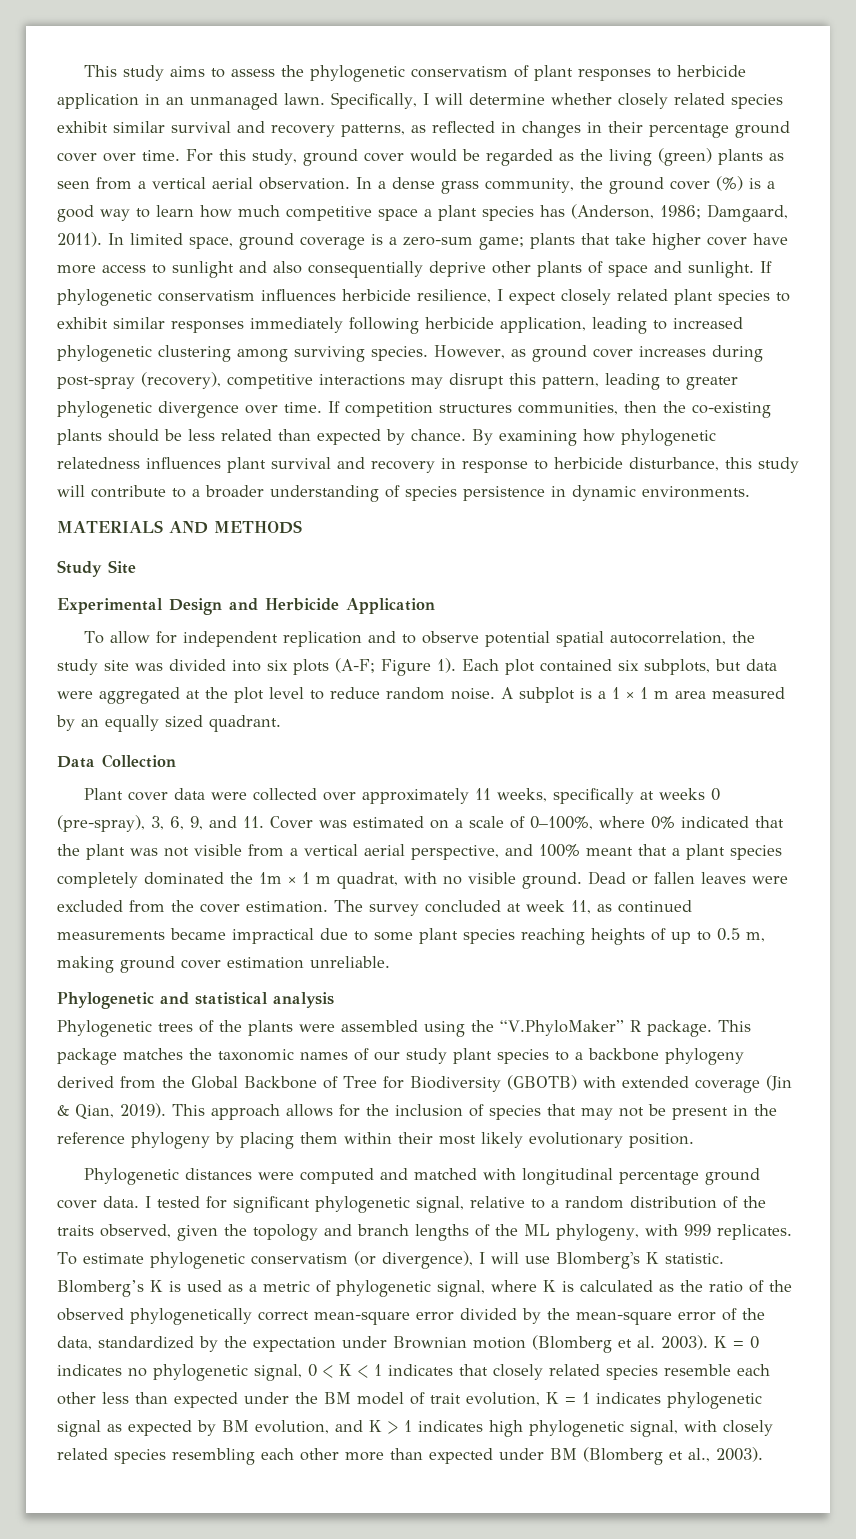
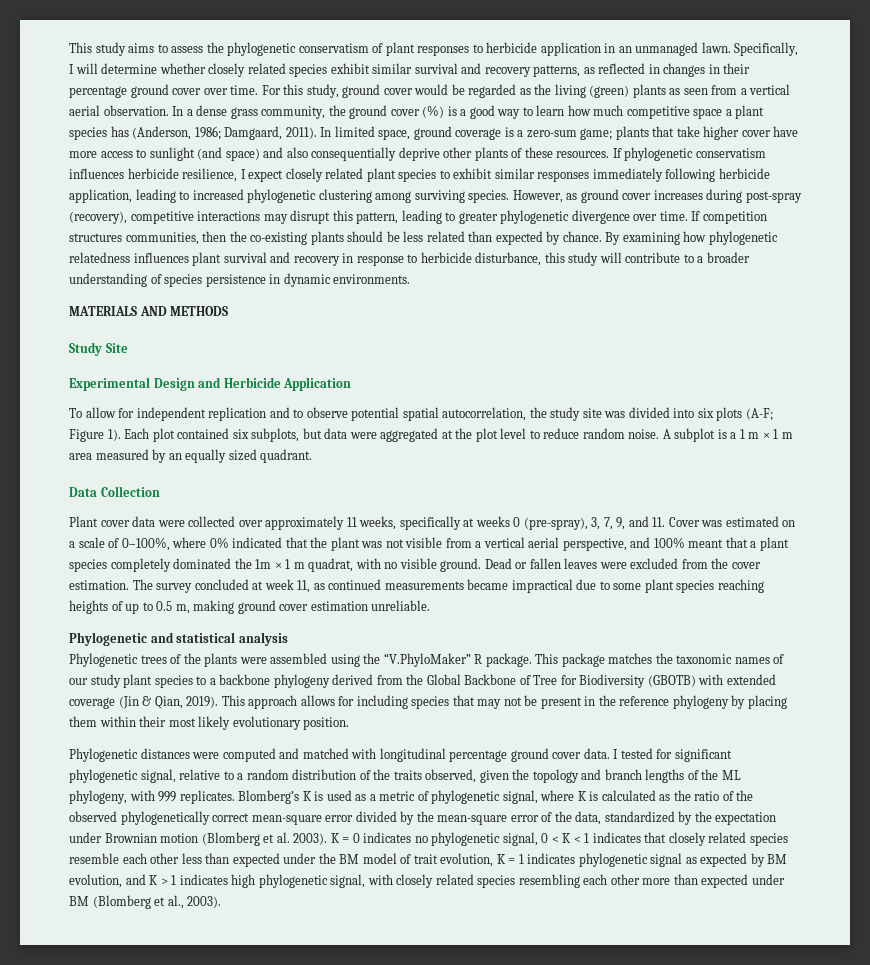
(234, 269) none -> [197,147,260,161] (and space)
[608,261,754,278] space and sunlight. -> [524,147,610,158] these resources.
(620, 693) none -> [748,432,760,439] m
[170,816,184,830] 6, -> [603,517,613,530] 7,
[366,1104,484,1117] the inclusion of -> [356,695,408,709] including
[57,1251,724,1269] To estimate phylogenetic conservatism (or divergence), I will use Blomberg's K statistic. -> (235, 797) none

